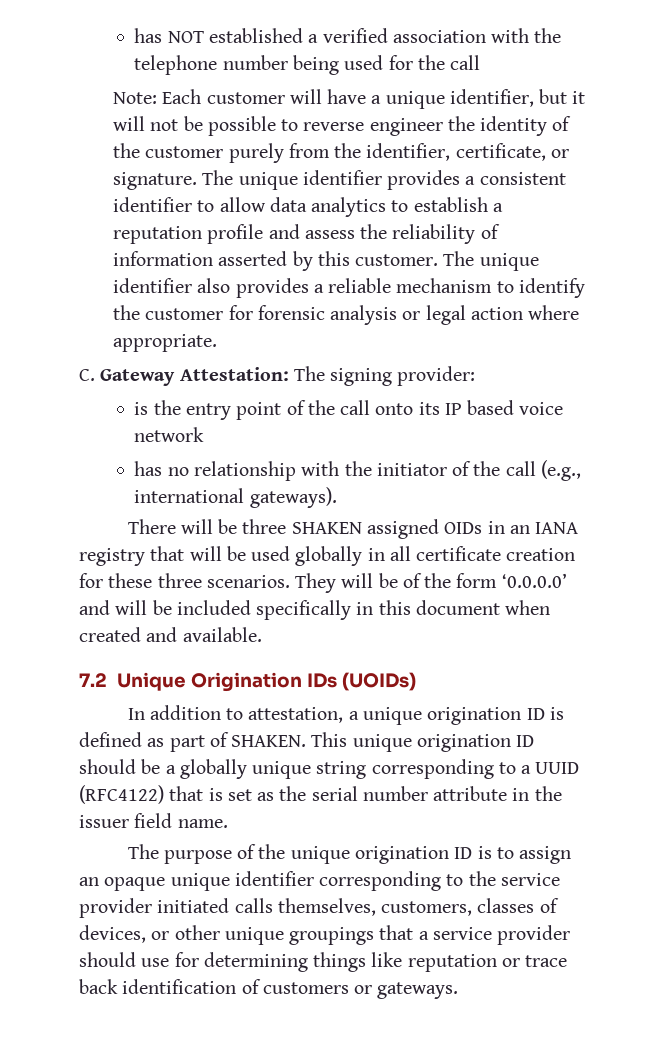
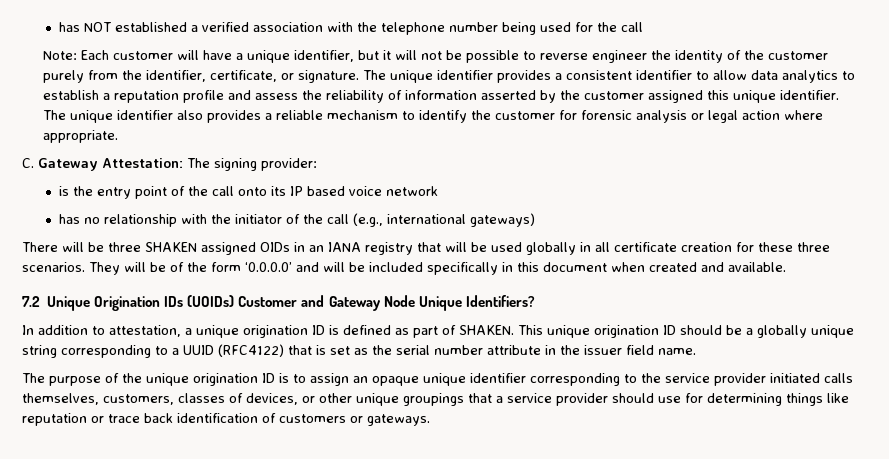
[317,251,439,266] this customer. -> [559,90,839,103] the customer assigned this unique identifier.
[249,487,337,508] gateways). -> [469,213,535,227] gateways)
(416, 681) none -> [238,295,535,311] Customer and Gateway Node Unique Identifiers?

